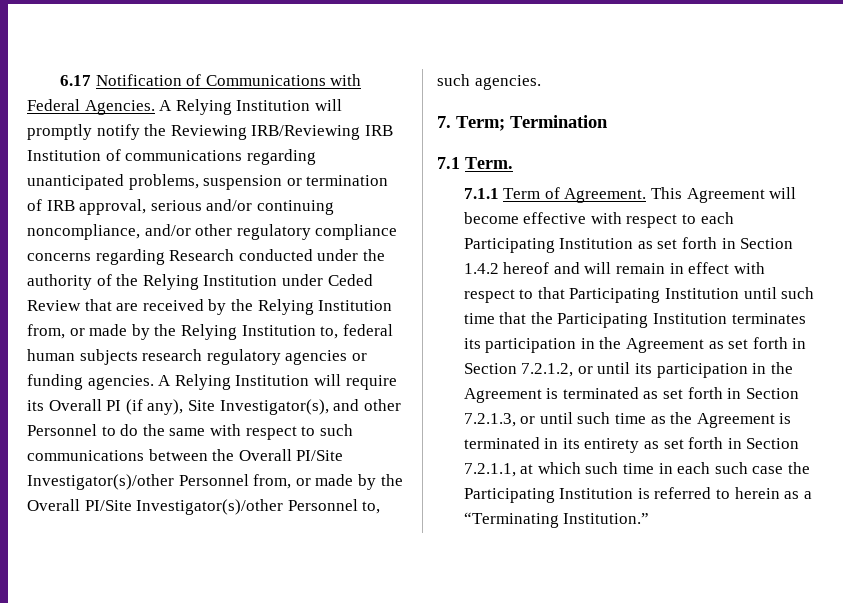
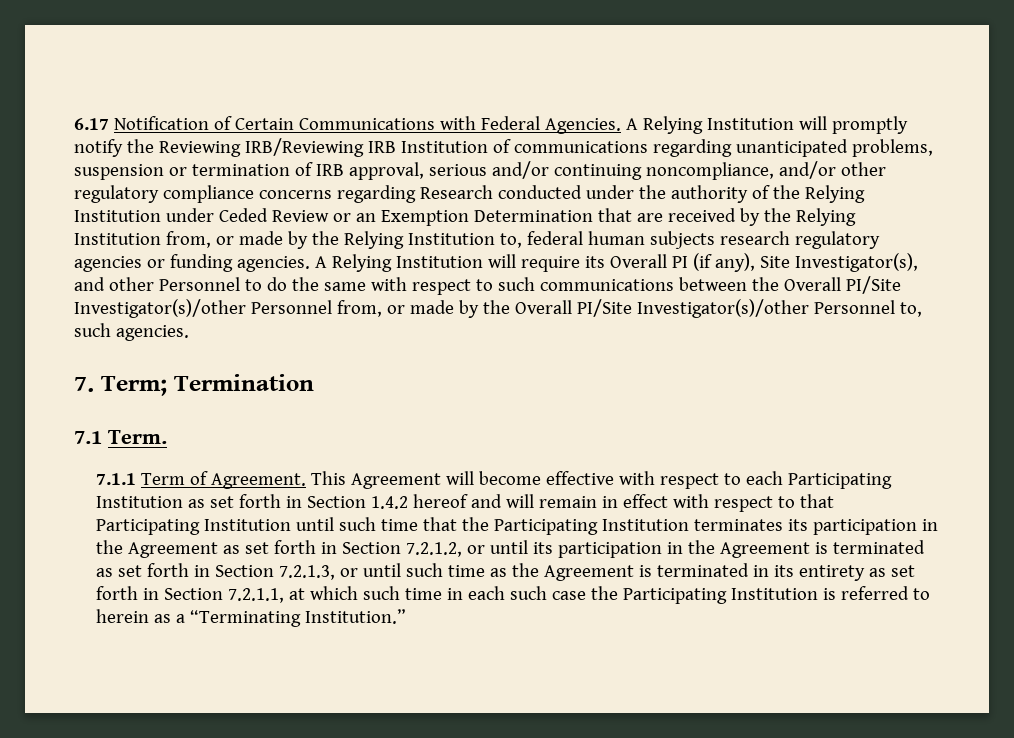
(202, 80) none -> [234,118,294,130] Certain
(81, 305) none -> [332,210,593,226] or an Exemption Determination

